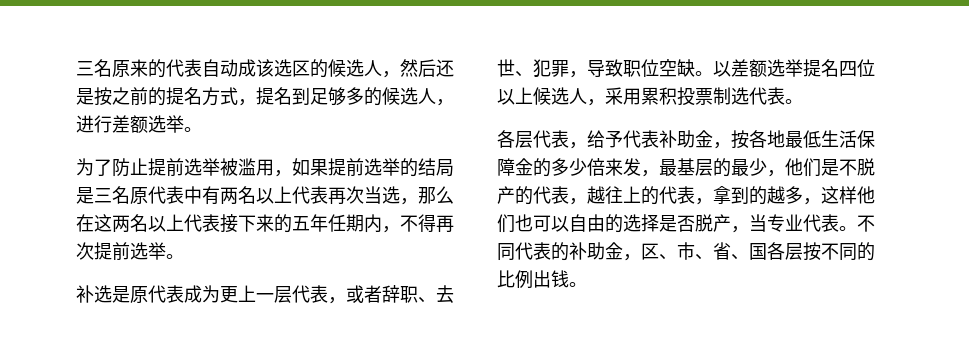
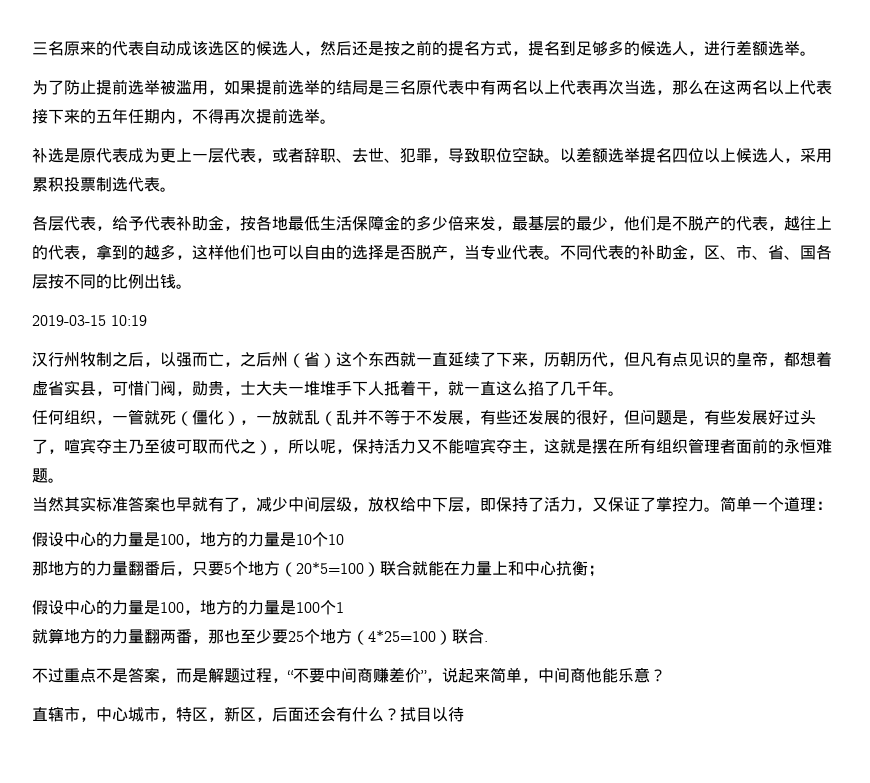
(587, 284) none -> [32,315,147,326] [32,351,832,368] [32,380,624,396] [32,409,816,426] [32,438,832,455] [32,468,64,483] [32,496,832,512] [32,532,344,547] [32,560,604,577] [32,600,344,615] [32,628,488,645] [32,667,666,683] [32,706,464,722] // 2019-03-15 10:19 // 汉行州牧制之后，以强而亡，之后州（省）这个东西就一直延续了下来，历朝历代，但凡有点见识的皇帝，都想着虚省实县，可惜门阀，勋贵，士大夫一堆堆手下人抵着干，就一直这么掐了几千年。 // 任何组织，一管就死（僵化），一放就乱（乱并不等于不发展，有些还发展的很好，但问题是，有些发展好过头了，喧宾夺主乃至彼可取而代之），所以呢，保持活力又不能喧宾夺主，这就是摆在所有组织管理者面前的永恒难题。 // 当然其实标准答案也早就有了，减少中间层级，放权给中下层，即保持了活力，又保证了掌控力。简单一个道理： // 假设中心的力量是100，地方的力量是10个10 // 那地方的力量翻番后，只要5个地方（20*5=100）联合就能在力量上和中心抗衡； // 假设中心的力量是100，地方的力量是100个1 // 就算地方的力量翻两番，那也至少要25个地方（4*25=100）联合. // 不过重点不是答案，而是解题过程，“不要中间商赚差价”，说起来简单，中间商他能乐意？ // 直辖市，中心城市，特区，新区，后面还会有什么？拭目以待

